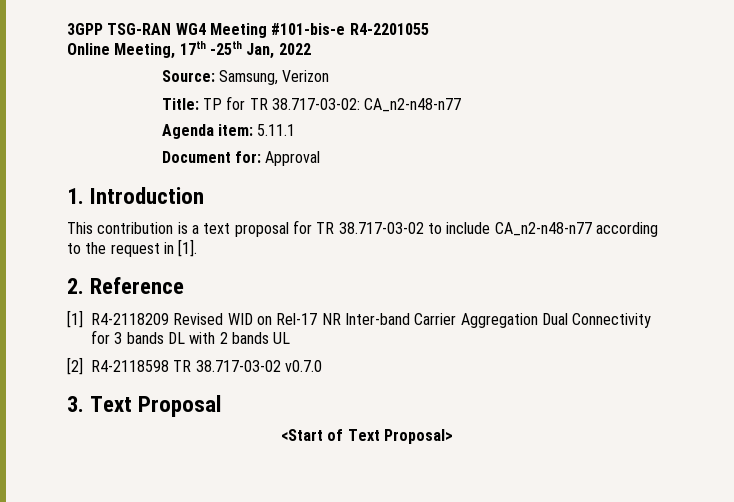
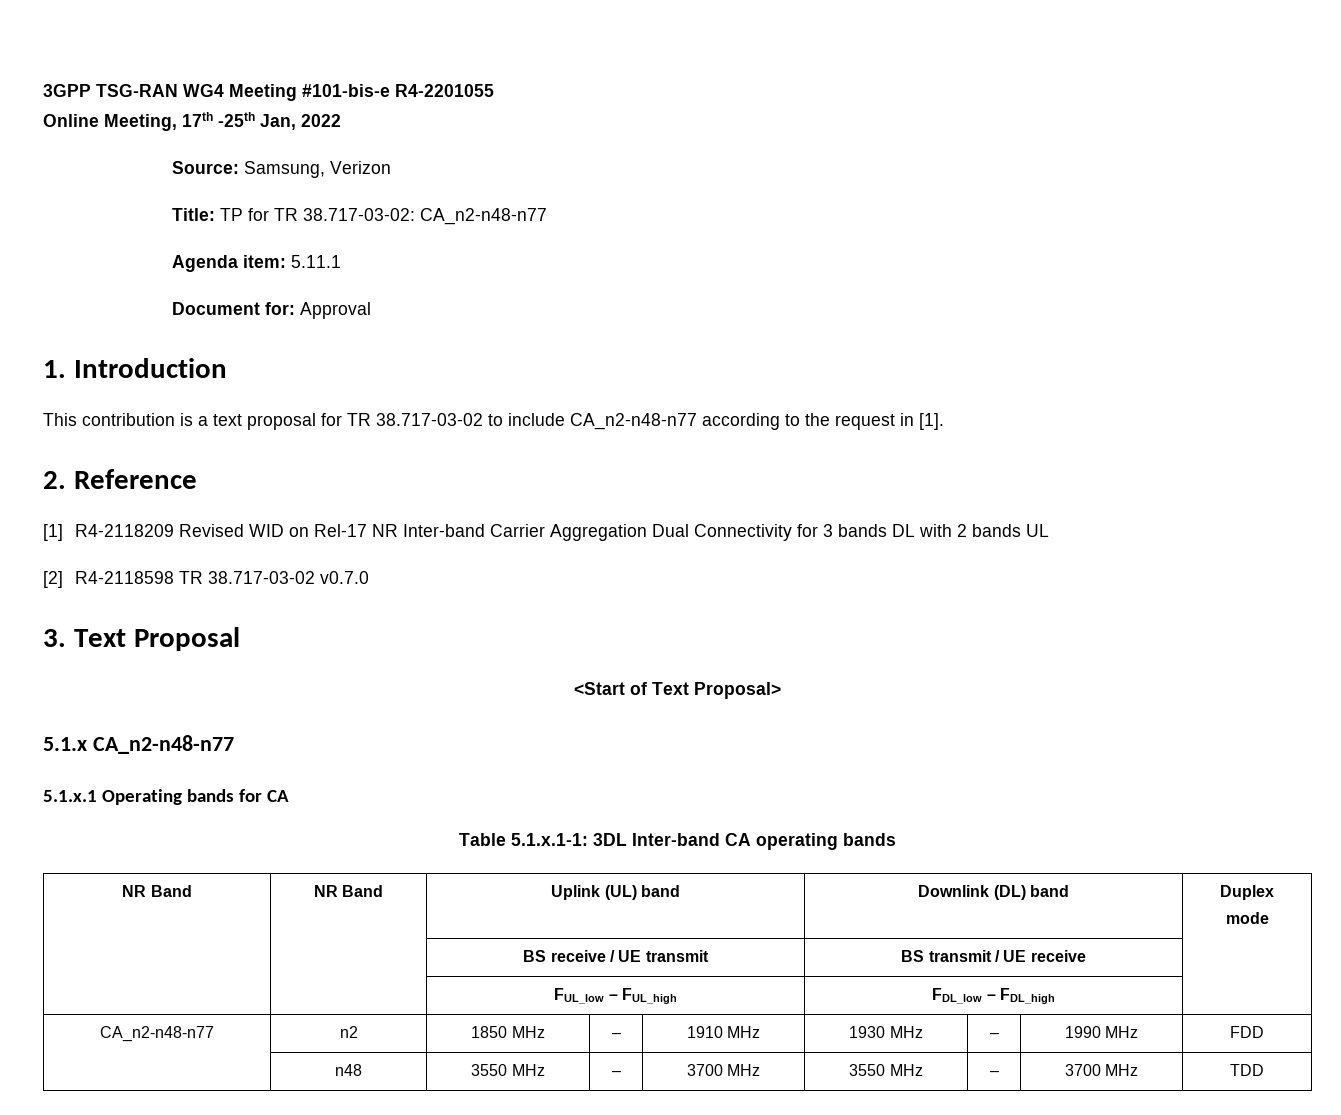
(453, 436) none -> [43,735,234,754] [43,789,289,805] [459,833,896,850] [122,885,192,897] [313,885,384,897] [551,885,680,900] [918,885,1069,900] [1220,885,1274,900] [1225,912,1269,924] [523,950,709,962] [901,950,1086,962] [554,988,677,1004] [932,988,1055,1004] [100,1026,214,1042] [339,1026,358,1038] [471,1026,545,1038] [611,1033,621,1038] [686,1026,761,1038] [849,1026,923,1038] [989,1033,999,1038] [1064,1026,1139,1038] [1230,1026,1264,1038] [335,1064,362,1076] [471,1064,545,1076] [611,1071,621,1076] [686,1064,761,1076] [849,1064,923,1076] [989,1071,999,1076] [1064,1064,1139,1076] [1230,1064,1264,1076] // 5.1.x CA_n2-n48-n77 // 5.1.x.1 Operating bands for CA // Table 5.1.x.1-1: 3DL Inter-band CA operating bands // NR Band | NR Band | Uplink (UL) band | Downlink (DL) band | Duplex // mode // | | BS receive / UE transmit | BS transmit / UE receive | // | | FUL_low – FUL_high | FDL_low – FDL_high | // CA_n2-n48-n77 | n2 | 1850 MHz | – | 1910 MHz | 1930 MHz | – | 1990 MHz | FDD // | n48 | 3550 MHz | – | 3700 MHz | 3550 MHz | – | 3700 MHz | TDD

